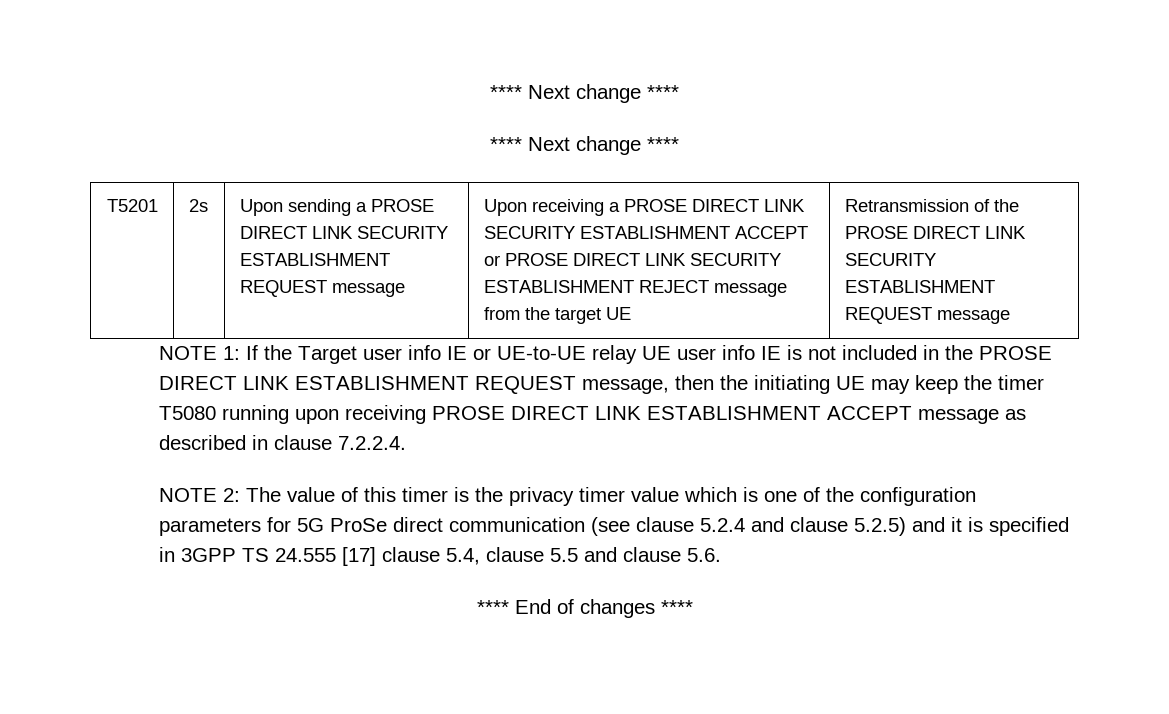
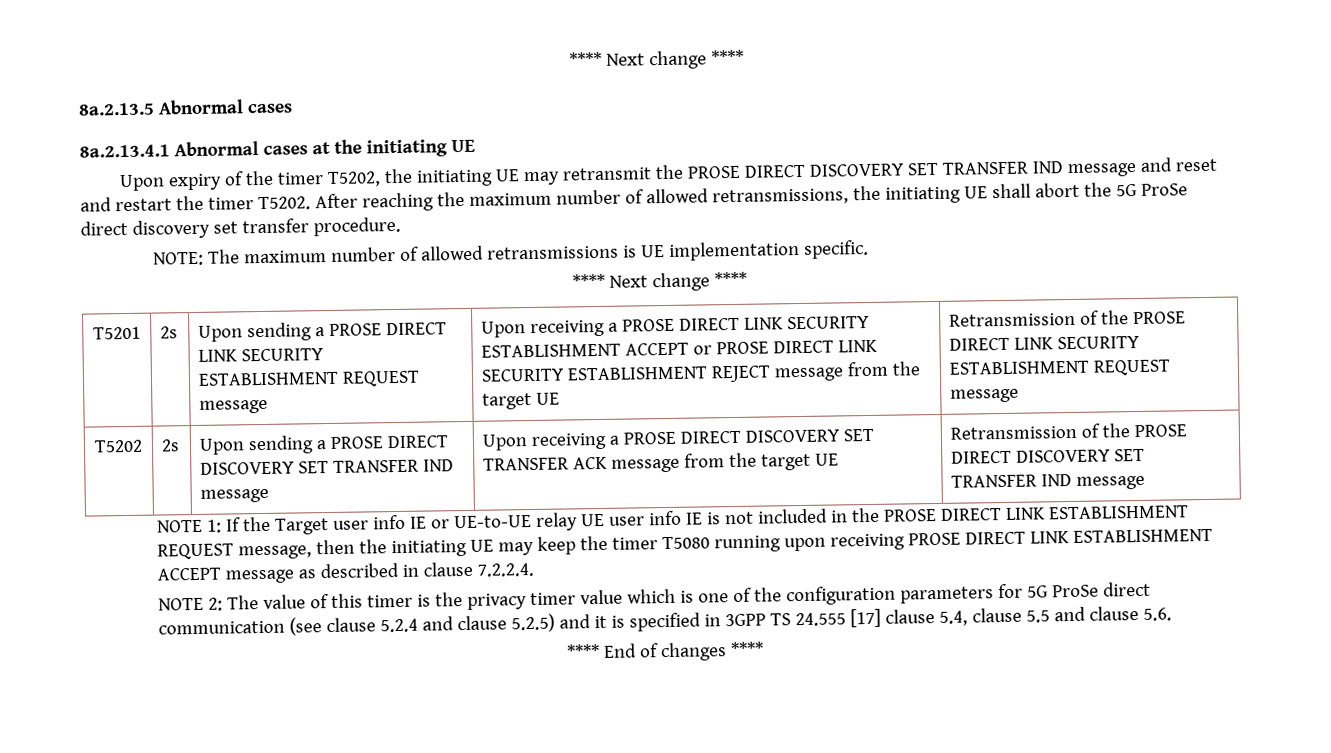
[490,84,679,103] **** Next change **** -> [569,49,744,70] [78,99,293,116] [79,139,475,158] [118,157,1218,192] [80,182,1188,212] [80,216,401,239] [152,239,869,266] **** Next change **** // 8a.2.13.5 Abnormal cases // 8a.2.13.4.1 Abnormal cases at the initiating UE // Upon expiry of the timer T5202, the initiating UE may retransmit the PROSE DIRECT DISCOVERY SET TRANSFER IND message and reset and restart the timer T5202. After reaching the maximum number of allowed retransmissions, the initiating UE shall abort the 5G ProSe direct discovery set transfer procedure. // NOTE: The maximum number of allowed retransmissions is UE implementation specific.
(1010, 317) none -> [94,439,143,453] [161,439,181,452] [199,435,450,455] [200,459,455,475] [200,488,270,503] [482,428,875,451] [483,452,840,473] [950,423,1188,440] [951,448,1146,464] [951,473,1146,490] // T5202 | 2s | Upon sending a PROSE DIRECT DISCOVERY SET TRANSFER IND message | Upon receiving a PROSE DIRECT DISCOVERY SET TRANSFER ACK message from the target UE | Retransmission of the PROSE DIRECT DISCOVERY SET TRANSFER IND message

